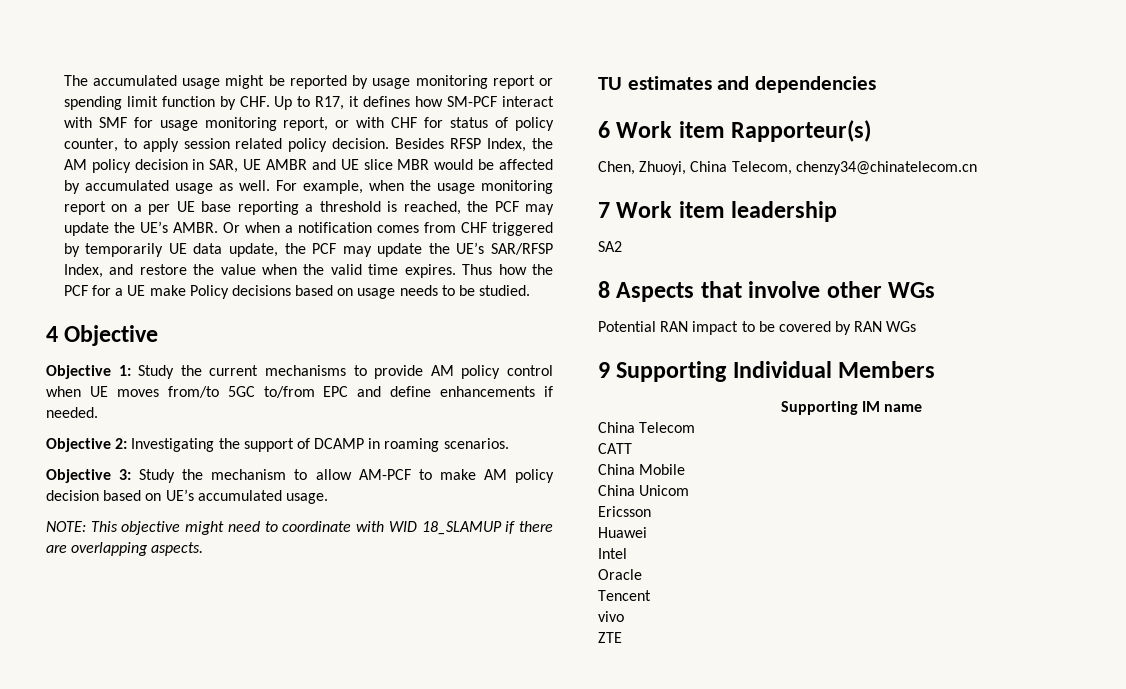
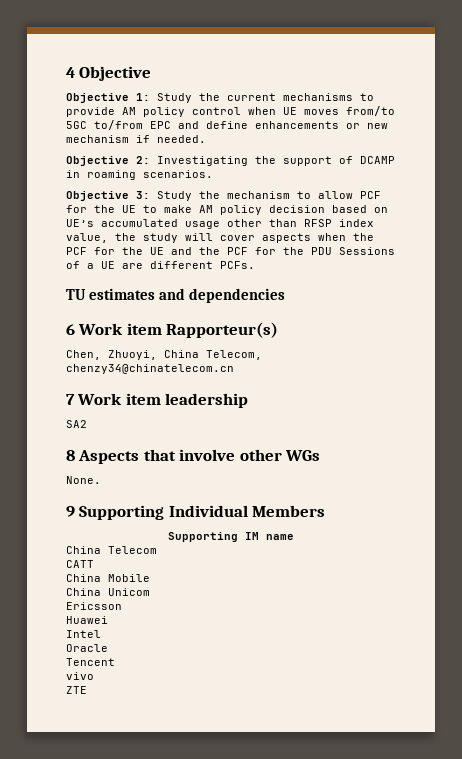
[63,75,553,89] [63,96,554,110] [63,117,554,131] [63,138,553,152] [63,159,553,173] [63,180,553,194] [63,201,554,215] [63,221,553,236] [63,242,553,257] [63,264,553,278] [63,285,531,299] The accumulated usage might be reported by usage monitoring report or spending limit function by CHF. Up to R17, it defines how SM-PCF interact with SMF for usage monitoring report, or with CHF for status of policy counter, to apply session related policy decision. Besides RFSP Index, the AM policy decision in SAR, UE AMBR and UE slice MBR would be affected by accumulated usage as well. For example, when the usage monitoring report on a per UE base reporting a threshold is reached, the PCF may update the UE’s AMBR. Or when a notification comes from CHF triggered by temporarily UE data update, the PCF may update the UE’s SAR/RFSP Index, and restore the value when the valid time expires. Thus how the PCF for a UE make Policy decisions based on usage needs to be studied. // -> (66, 72) none
(536, 391) none -> [346,123,388,129] [66,135,129,143] or new mechanism
[358,469,411,480] AM-PCF -> [360,191,381,199] [66,205,136,213] PCF for the UE
[285,493,328,504] [46,521,553,535] [46,542,204,556] usage. // NOTE: This objective might need to coordinate with WID 18_SLAMUP if there are overlapping aspects. -> [185,219,374,229] [66,233,374,243] [66,247,395,255] [66,261,255,269] usage other than RFSP index value, the study will cover aspects when the PCF for the UE and the PCF for the PDU Sessions of a UE are different PCFs.
[598,321,917,335] Potential RAN impact to be covered by RAN WGs -> [66,476,101,484] None.

